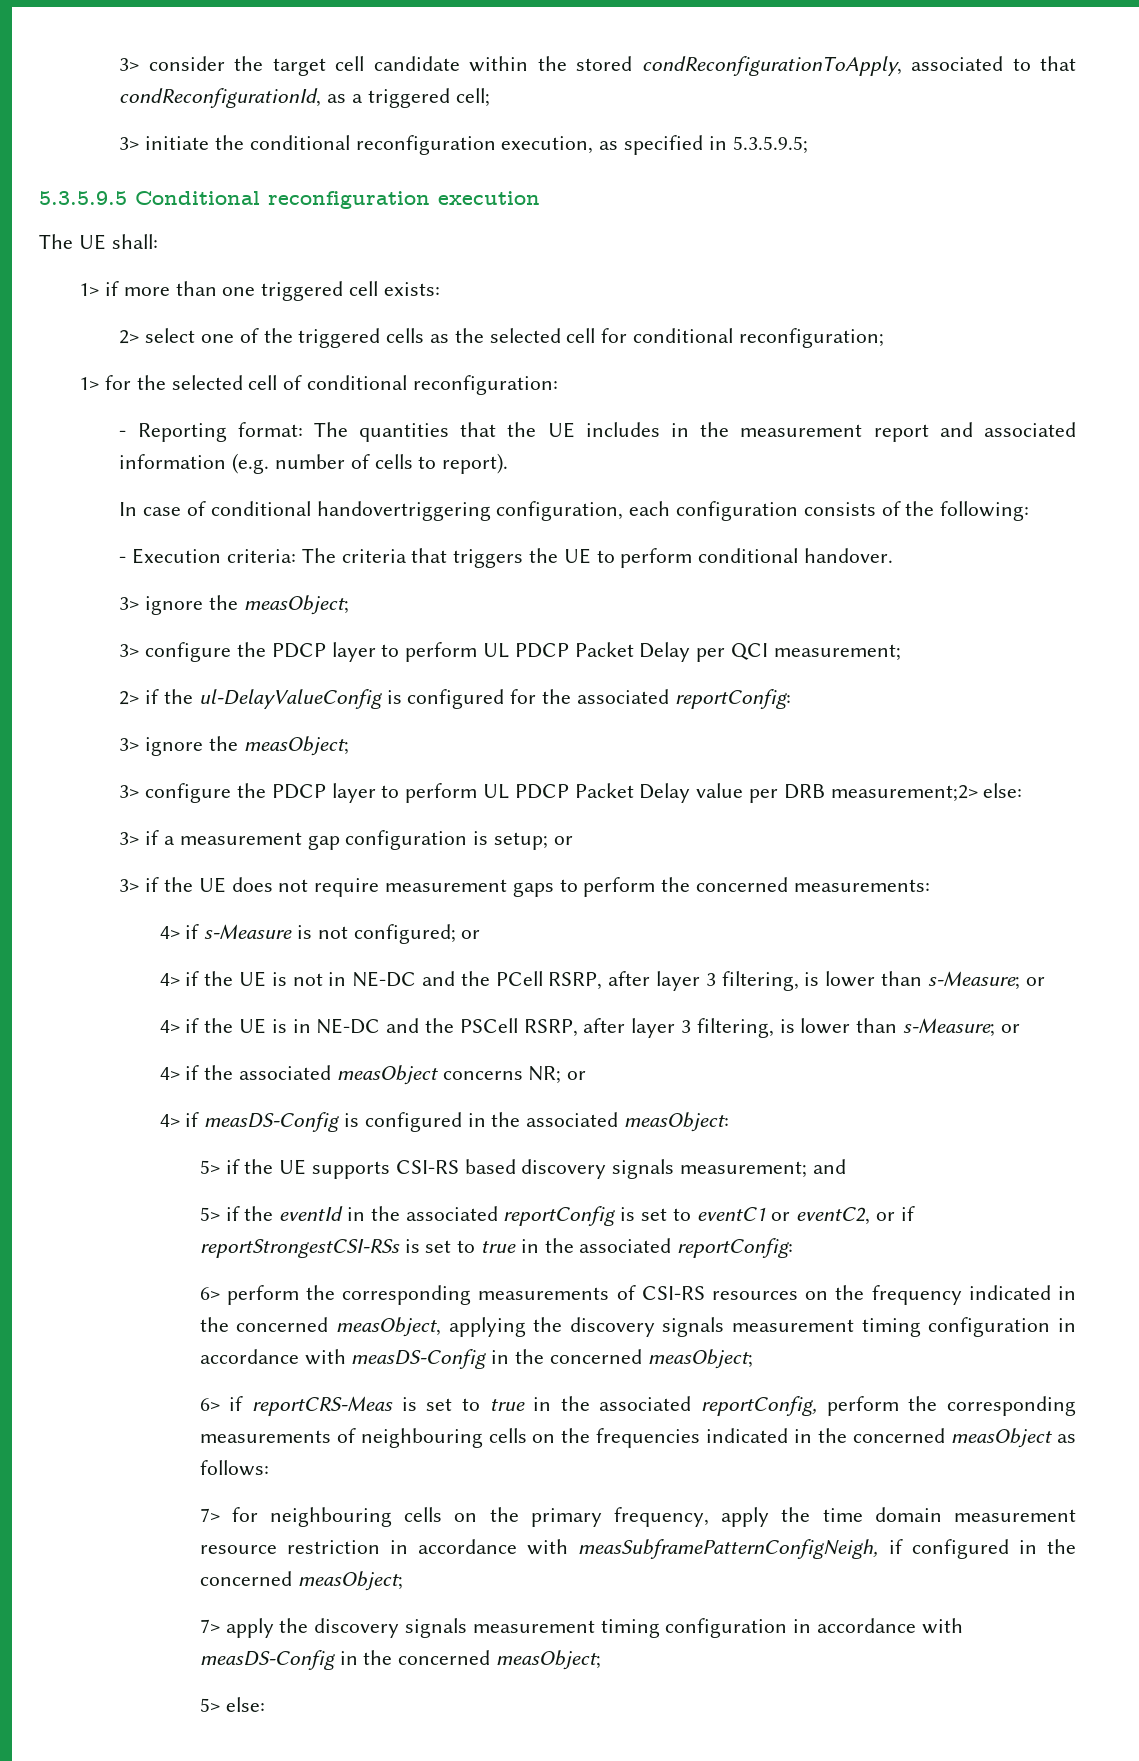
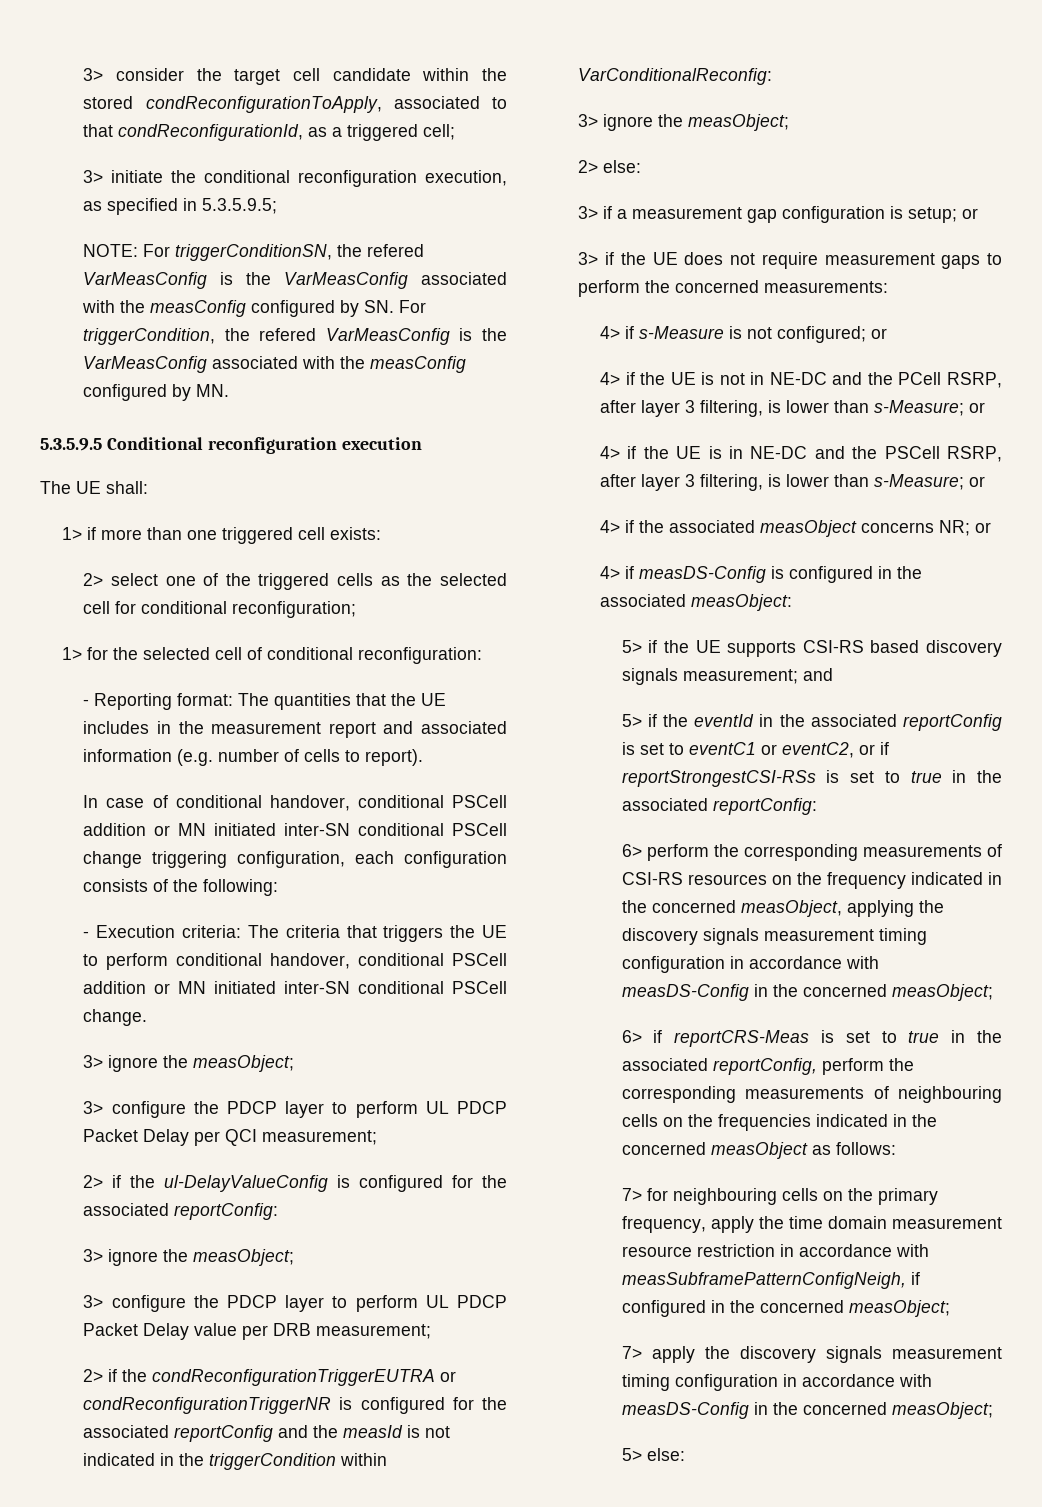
(808, 145) none -> [83,244,425,261] [83,272,508,289] [82,300,427,317] [83,328,508,345] [83,356,467,373] [83,384,230,401] // NOTE: For triggerConditionSN, the refered VarMeasConfig is the VarMeasConfig associated with the measConfig configured by SN. For triggerCondition, the refered VarMeasConfig is the VarMeasConfig associated with the measConfig configured by MN.
[316,501,491,521] handovertriggering -> [269,795,507,811] [83,823,507,836] [83,851,228,868] handover, conditional PSCell addition or MN initiated inter-SN conditional PSCell change triggering
[804,548,894,563] handover. -> [270,953,507,969] [83,981,507,994] [83,1009,148,1026] handover, conditional PSCell addition or MN initiated inter-SN conditional PSCell change.
[830,785,978,802] measurement;2> -> [316,1324,432,1339] [83,1369,457,1386] [83,1397,508,1414] [83,1425,451,1442] [83,1453,388,1470] [578,68,773,85] [578,114,790,131] [578,160,599,173] measurement; // 2> if the condReconfigurationTriggerEUTRA or condReconfigurationTriggerNR is configured for the associated reportConfig and the measId is not indicated in the triggerCondition within VarConditionalReconfig: // 3> ignore the measObject; // 2>

